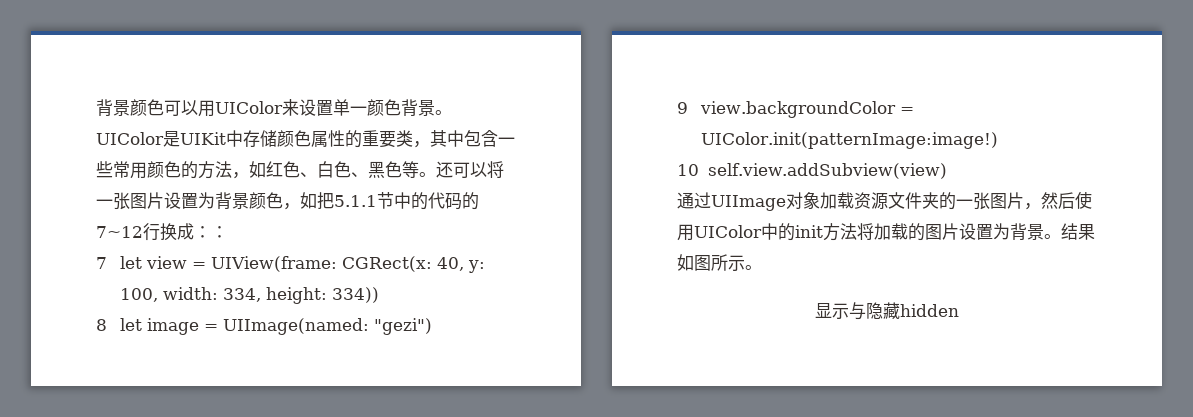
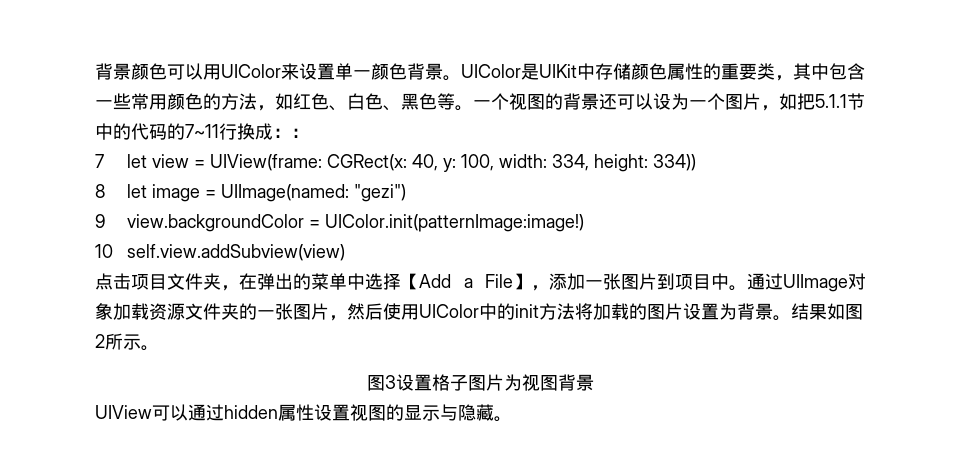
[436,161,504,178] [96,192,283,210] 还可以将一张图片设置为背景颜色 -> [473,93,761,110] 一个视图的背景还可以设为一个图片
[96,226,143,238] 7~12 -> [185,124,219,138] 7~11
(948, 171) none -> [95,273,747,291] 点击项目文件夹，在弹出的菜单中选择【Add a File】，添加一张图片到项目中。
(711, 263) none -> [95,334,105,348] 2
(762, 267) none -> [367,374,594,391] [95,404,404,421] 图3设置格子图片为视图背景 // UIView可以通过hidden属性设置视图的
[900,304,959,317] hidden -> [494,416,512,422] 。

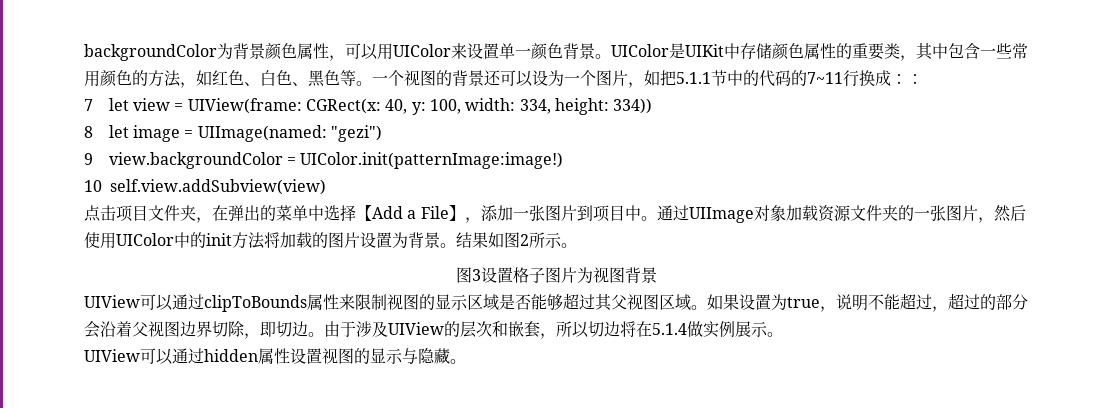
(95, 71) none -> [84,43,233,61] backgroundColor为
(167, 71) none -> [297,43,345,61] 属性，
(594, 382) none -> [84,293,1028,312] [84,321,783,339] // UIView可以通过clipToBounds属性来限制视图的显示区域是否能够超过其父视图区域。如果设置为true，说明不能超过，超过的部分会沿着父视图边界切除，即切边。由于涉及UIView的层次和嵌套，所以切边将在5.1.4做实例展示。

